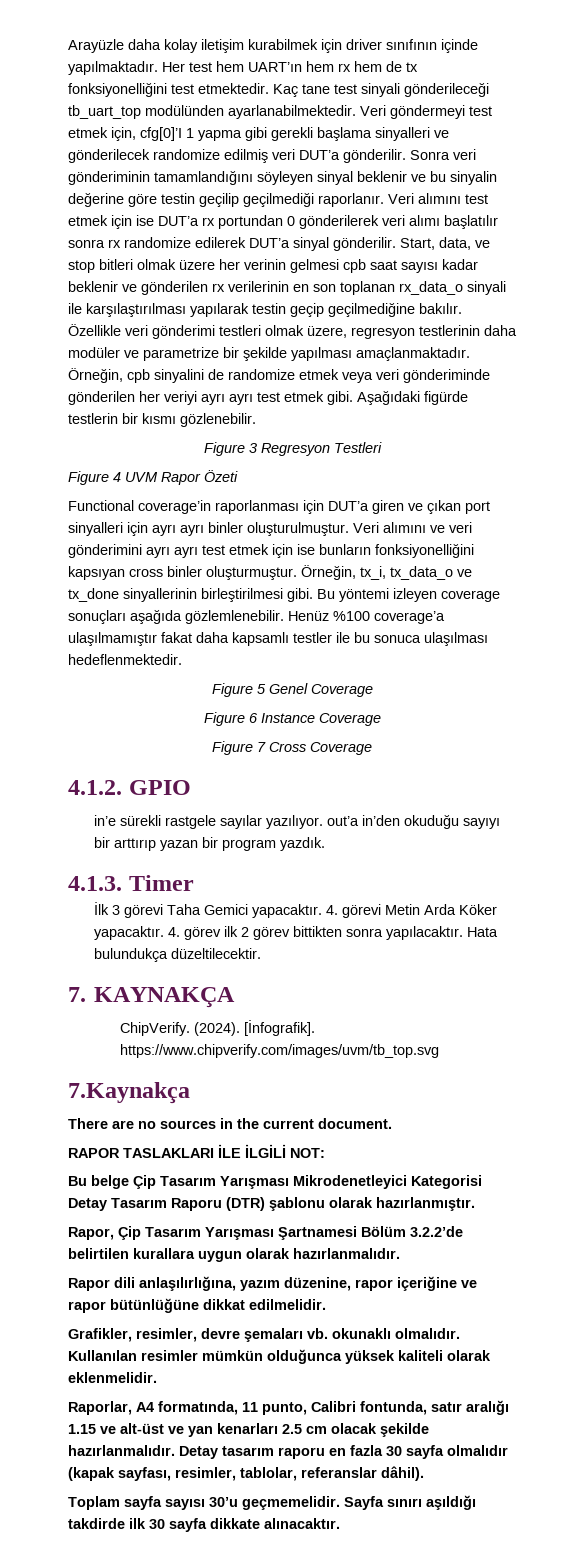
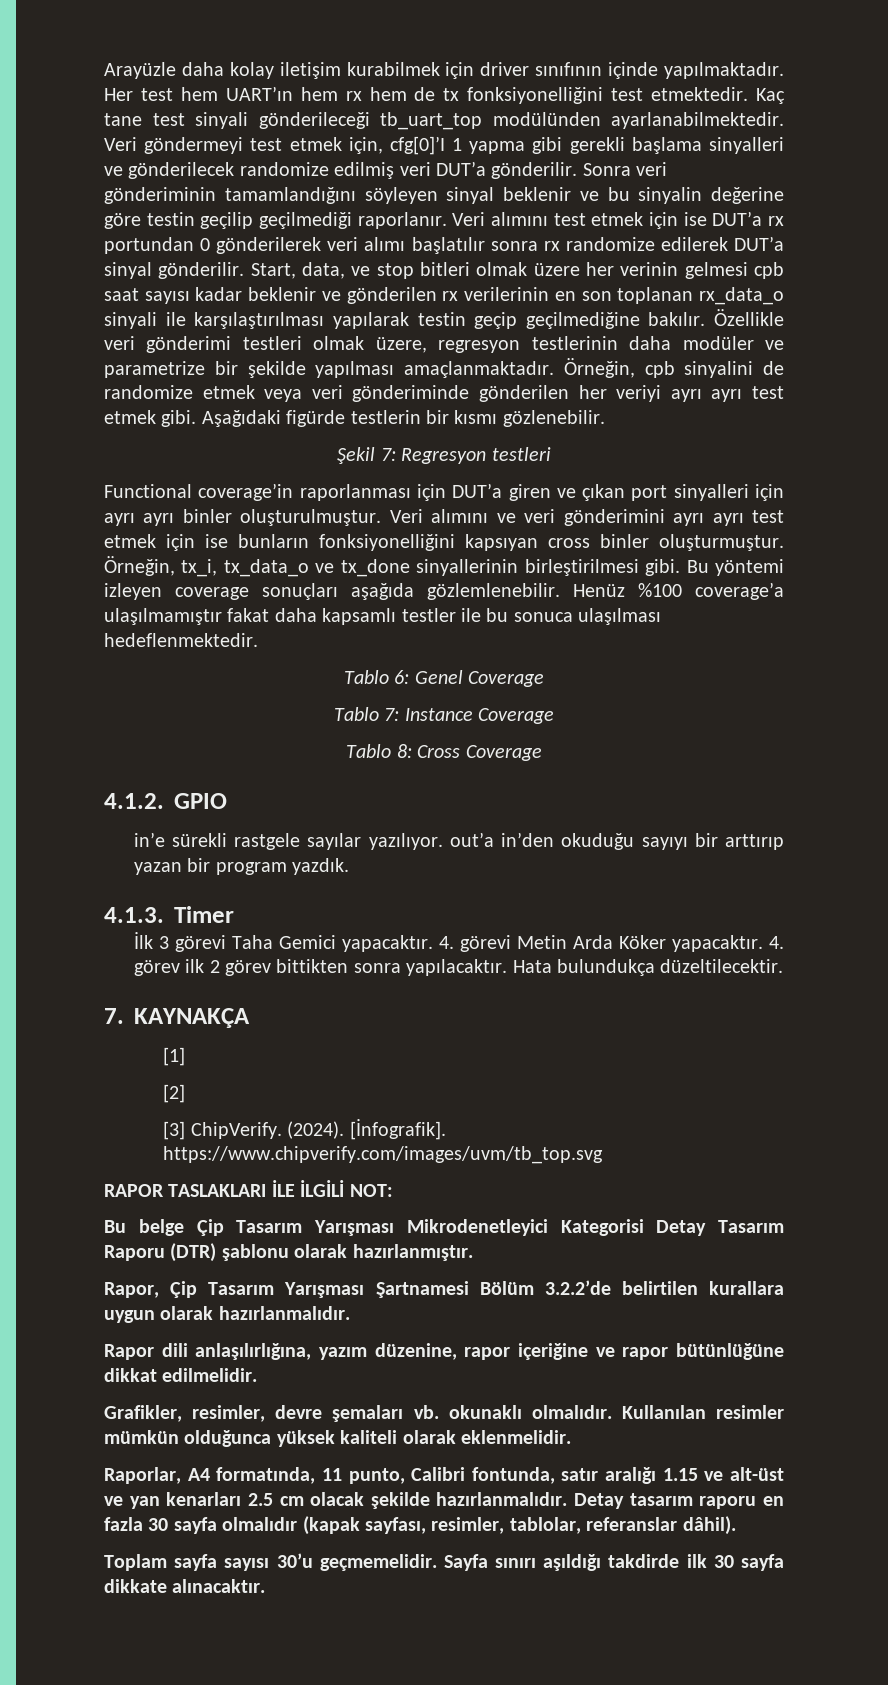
[203,442,382,456] [68,470,238,485] Figure 3 Regresyon Testleri // Figure 4 UVM Rapor Özeti -> [337,447,551,464] Şekil 7: Regresyon testleri
[211,683,266,697] Figure 5 -> [343,670,410,684] Tablo 6:
[203,712,258,726] Figure 6 -> [333,707,400,721] Tablo 7:
[212,741,266,755] Figure 7 -> [346,744,412,758] Tablo 8:
(235, 997) none -> [163,1047,186,1066] [163,1084,186,1103] [163,1121,186,1140] [1] // [2] // [3]
[68,1082,190,1104] [68,1118,392,1129] // 7.Kaynakça // There are no sources in the current document. -> (604, 1155) none

